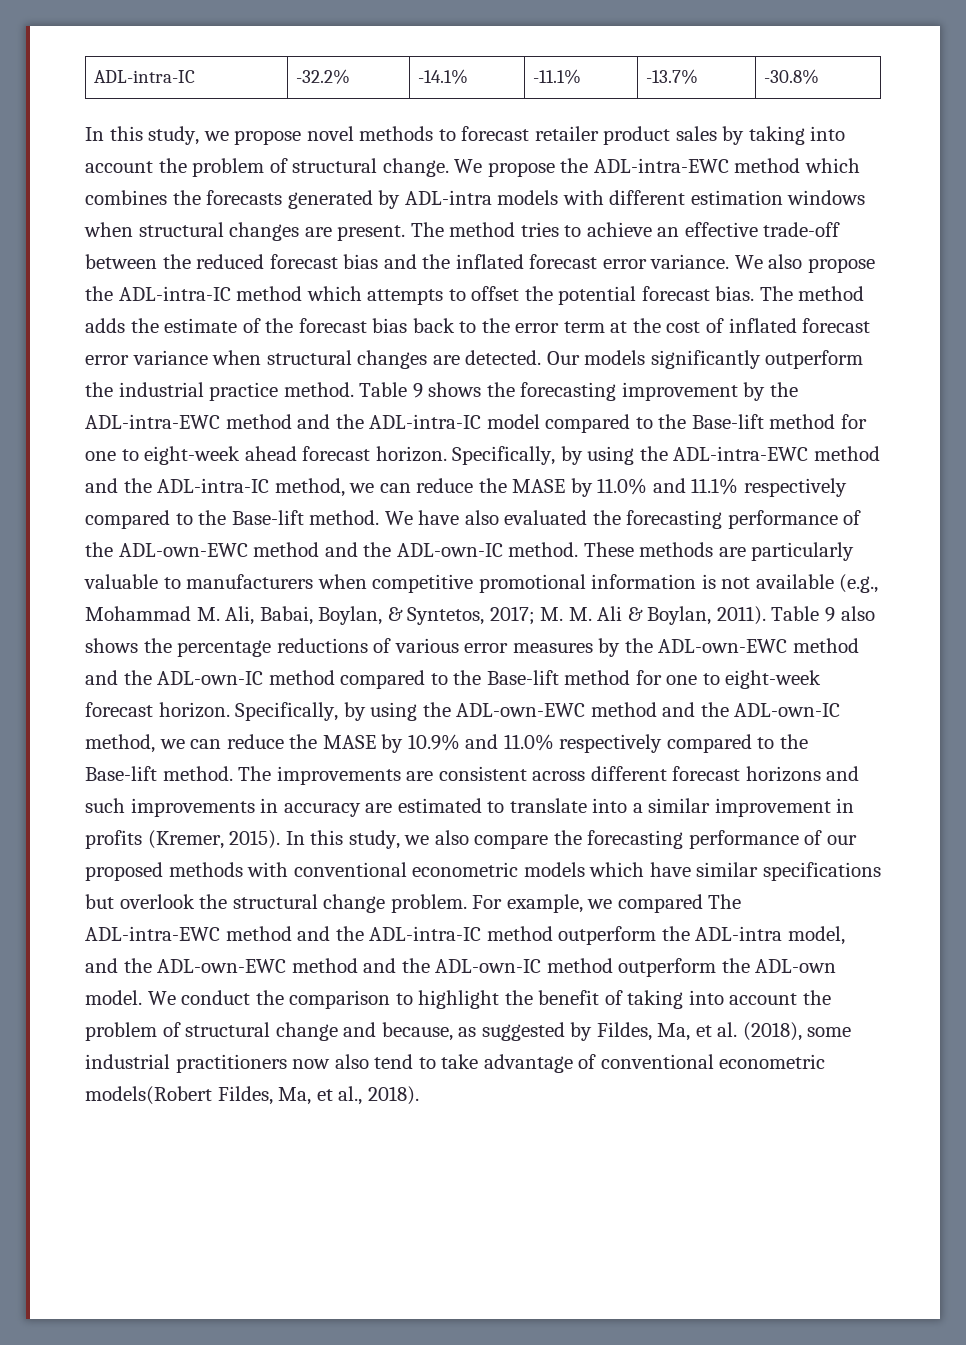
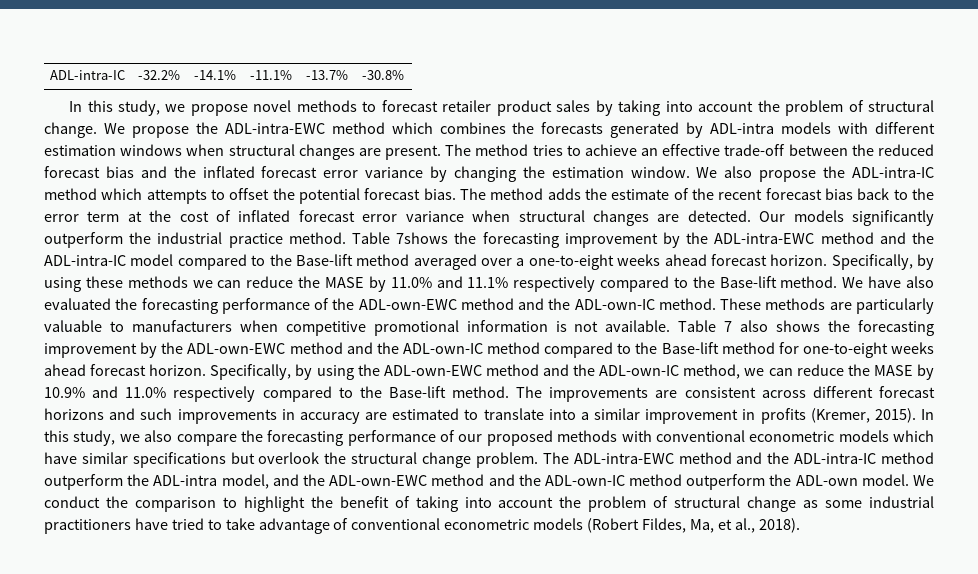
[650,254,730,269] variance. -> [365,166,690,182] variance by changing the estimation window.
(294, 325) none -> [718,189,763,200] recent
[412,382,482,398] 9 shows -> [396,232,449,244] 7shows
[840,414,867,429] [85,446,880,465] [85,478,345,497] for one to eight-week ahead forecast horizon. Specifically, by using the ADL-intra-EWC method and the ADL-intra-IC method, -> [413,254,934,270] [44,276,188,292] averaged over a one-to-eight weeks ahead forecast horizon. Specifically, by using these methods
[755,574,879,593] [85,606,875,625] [85,638,593,657] available (e.g., Mohammad M. Ali, Babai, Boylan, & Syntetos, 2017; M. M. Ali & Boylan, 2011). Table 9 also shows the percentage reductions of various error measures -> [605,320,934,336] [44,343,137,358] available. Table 7 also shows the forecasting improvement
[666,670,822,689] one to eight-week -> [802,342,934,358] [44,364,86,376] one-to-eight weeks ahead
[472,894,703,913] For example, we compared -> (538, 460) none
[343,1022,852,1041] [85,1054,414,1073] and because, as suggested by Fildes, Ma, et al. (2018), some industrial practitioners now also tend -> [803,496,935,508] [44,518,204,534] as some industrial practitioners have tried
[85,1086,212,1105] models(Robert -> [533,518,640,533] models (Robert

